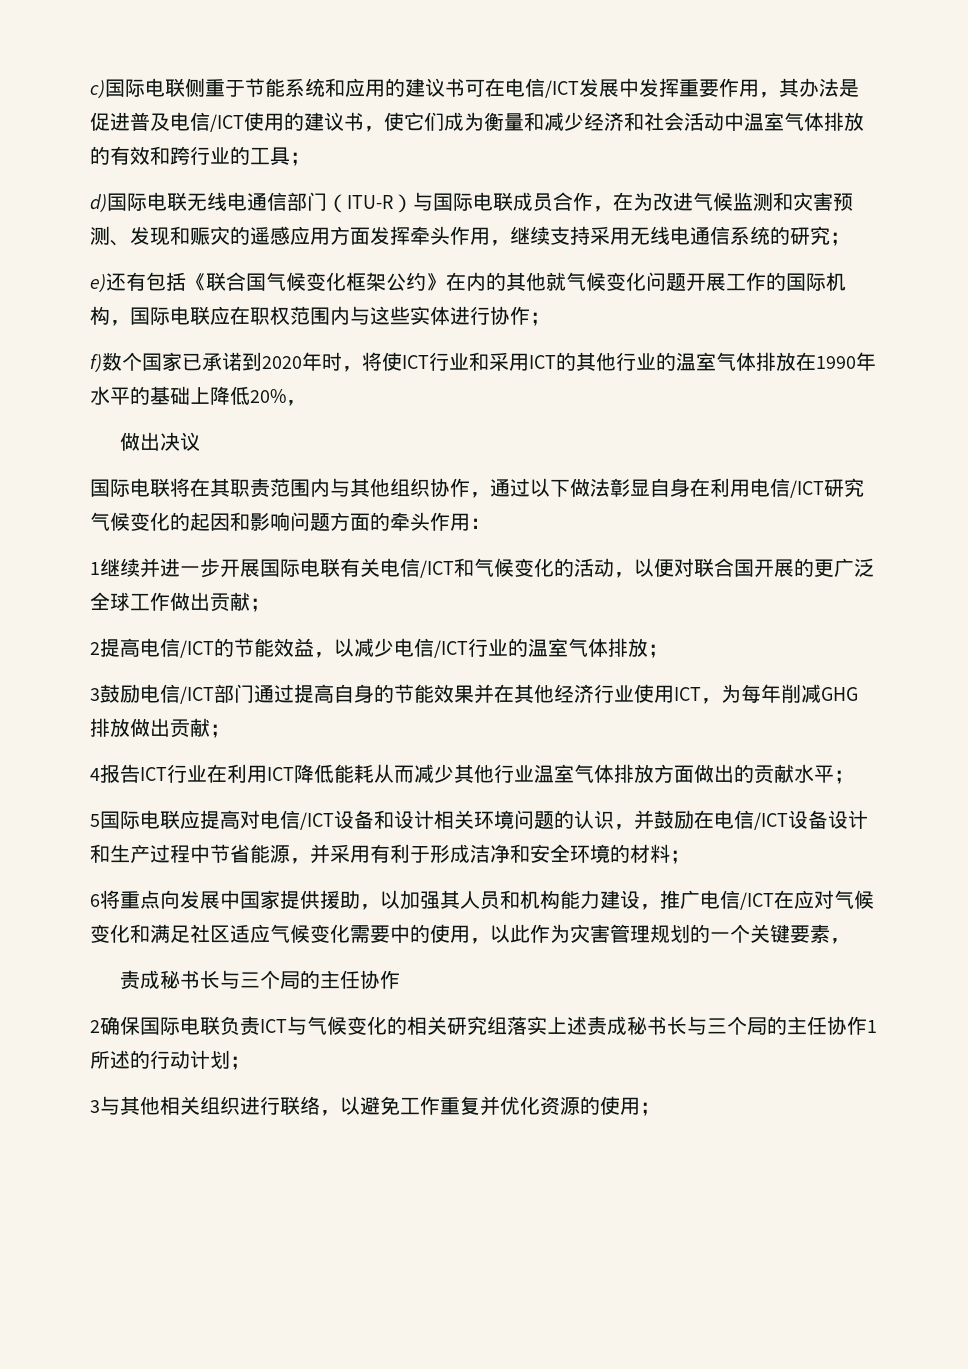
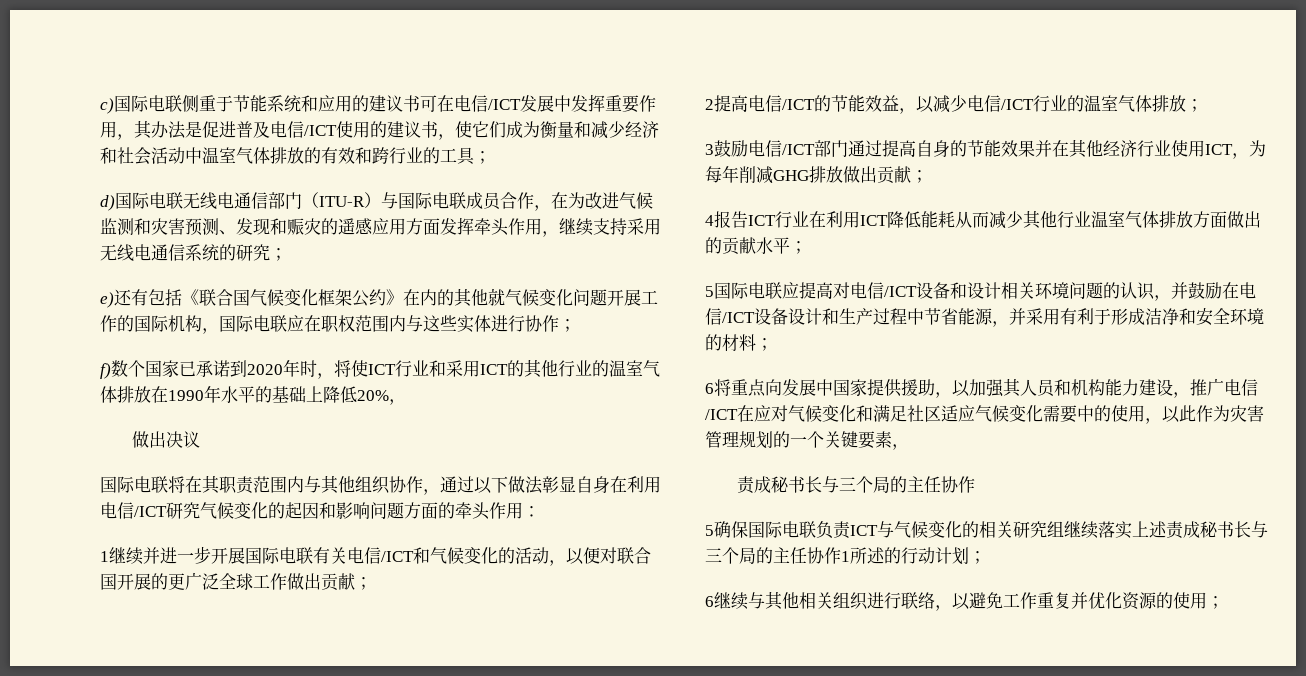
[90,1020,100,1033] 2 -> [705,525,714,536] 5
(507, 1025) none -> [1064,521,1098,539] 继续
[90,1100,100,1113] 3 -> [705,592,748,610] 6继续

